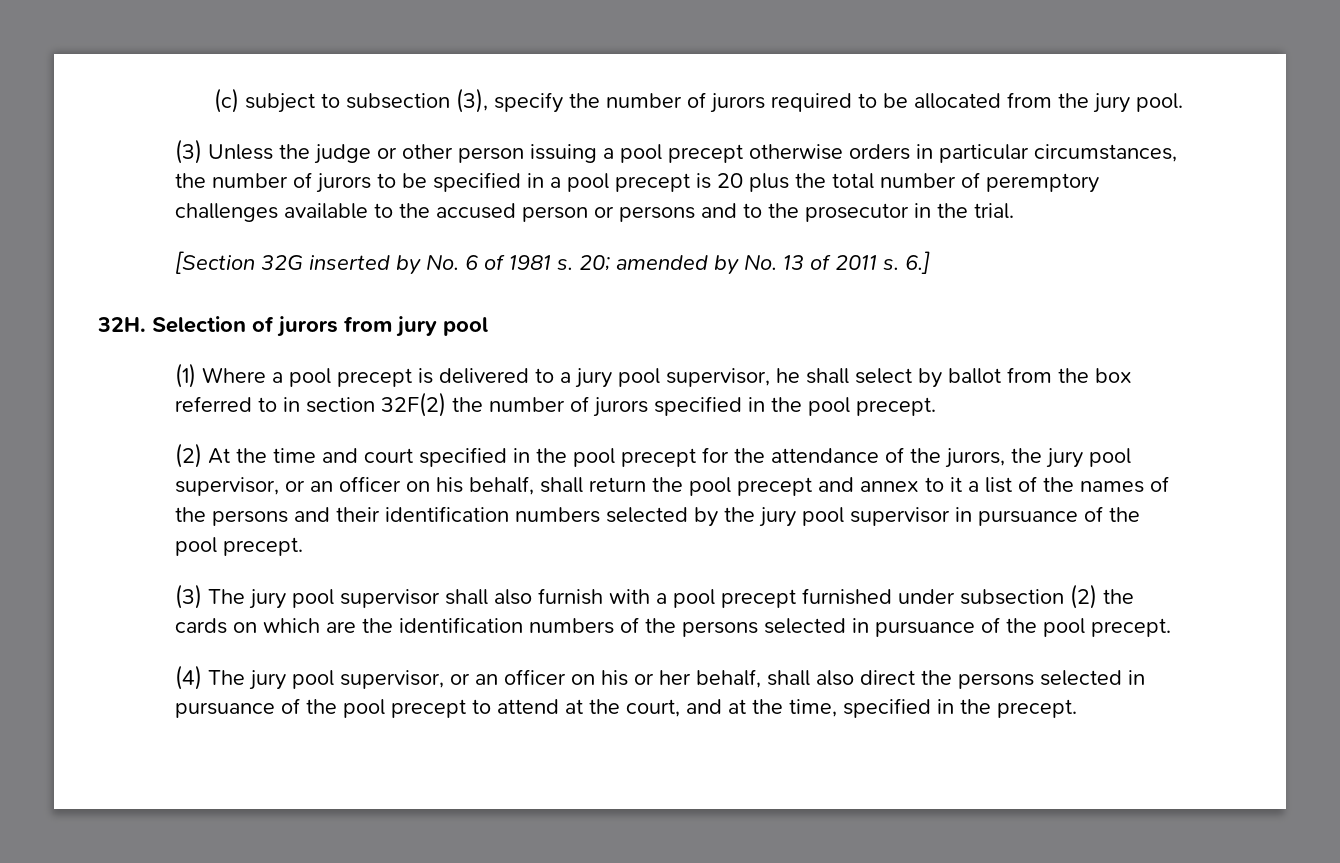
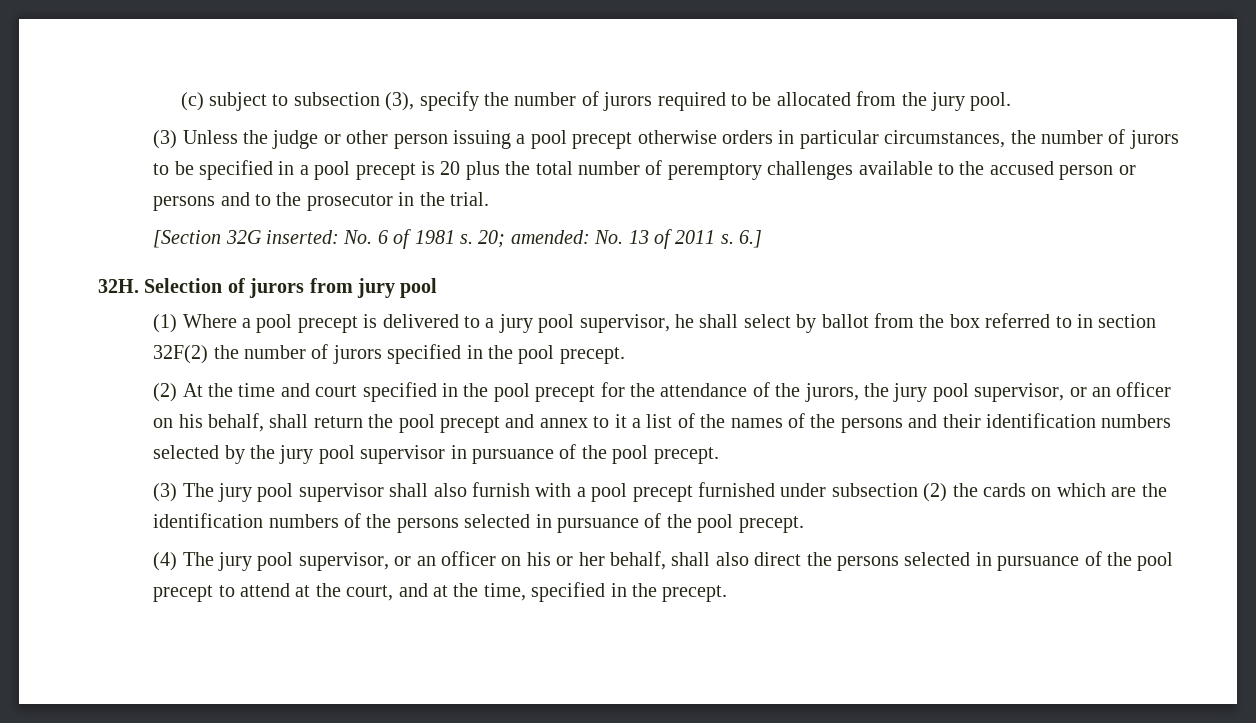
[309,255,422,275] inserted by -> [265,230,339,244] inserted:
[616,255,740,275] amended by -> [510,230,590,244] amended:

